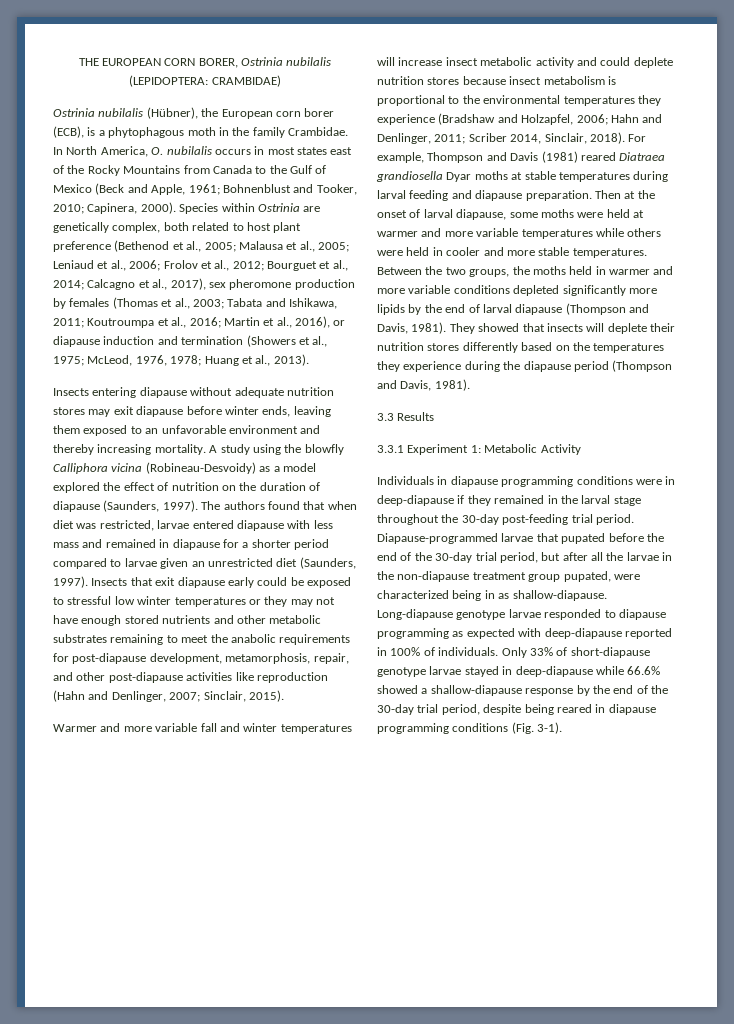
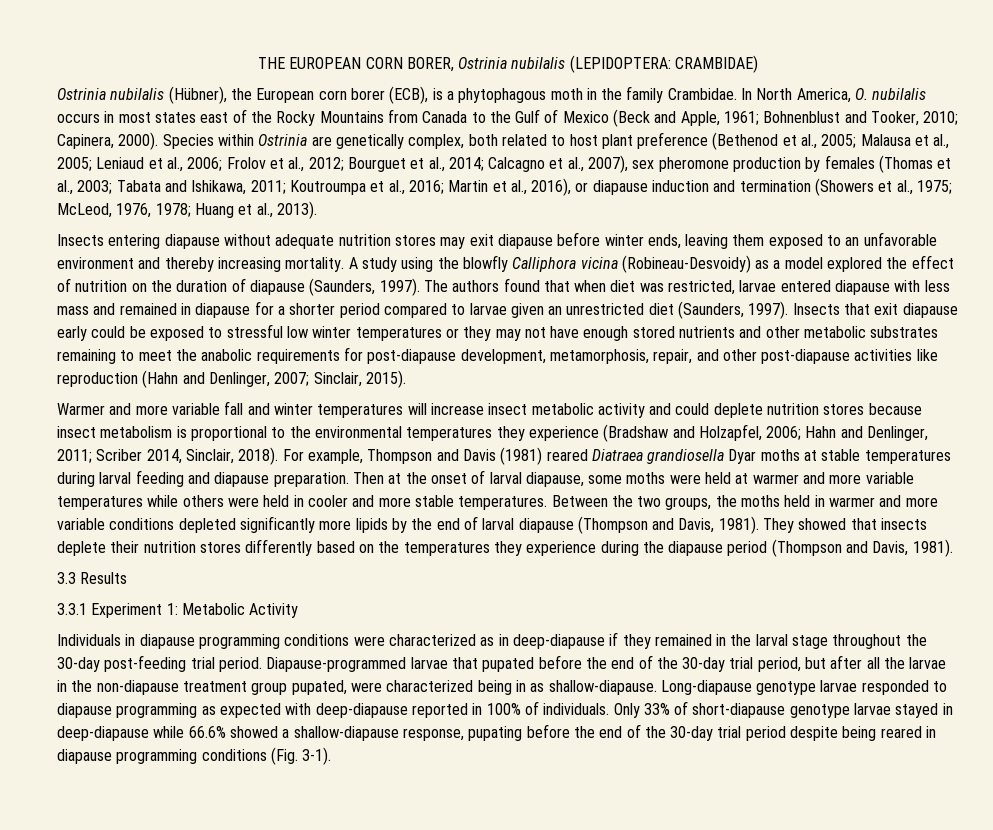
[170,278,206,290] 2017), -> [588,155,629,173] 2007),
[586,323,605,332] will -> (928, 524) none
(662, 482) none -> [388,634,495,646] characterized as
[525,685,668,696] [377,704,480,715] response by the end of the 30-day trial period, -> [402,724,786,741] response, pupating before the end of the 30-day trial period

